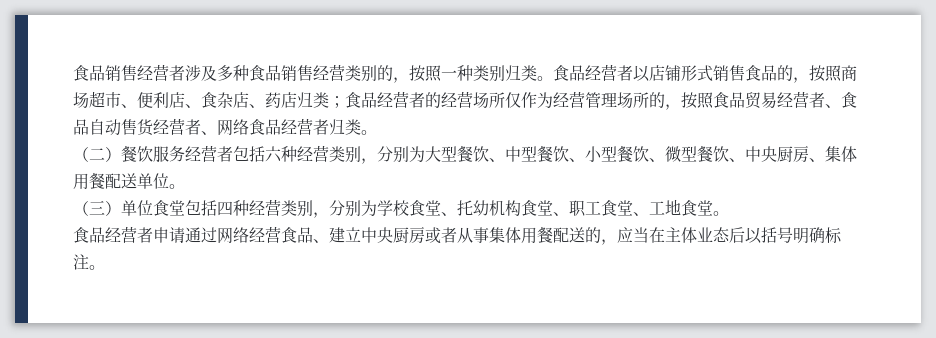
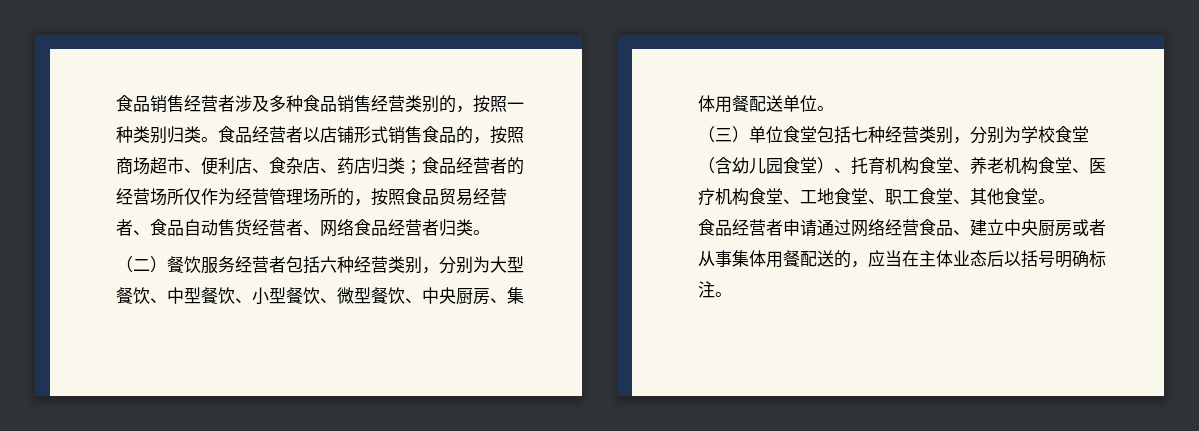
[217,201,233,216] 四 -> [851,126,868,142] 七
[441,200,521,216] 、托幼机构 -> [698,157,1106,175] [698,188,834,206] （含幼儿园食堂）、托育机构食堂、养老机构食堂、医疗机构食堂、工地
[649,199,681,215] 工地 -> [970,188,1004,205] 其他

